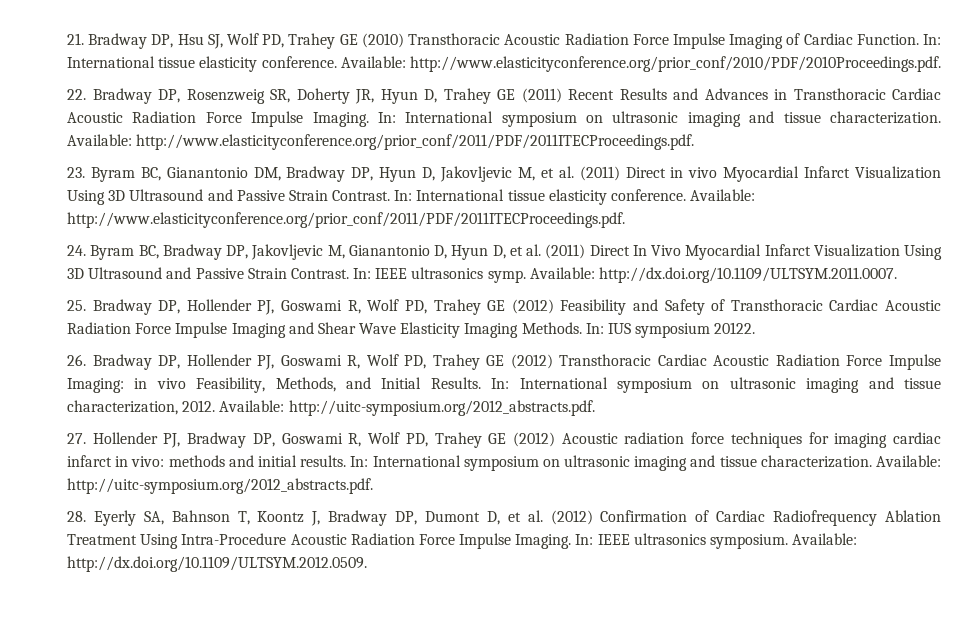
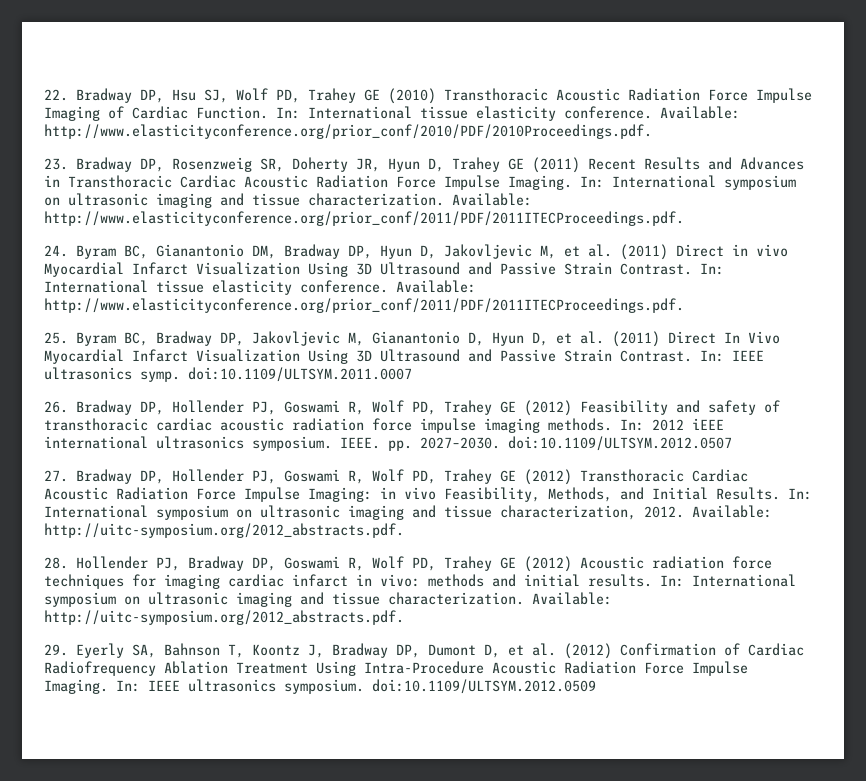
[67,33,84,45] 21. -> [44,89,68,101] 22.
[67,89,86,100] 22. -> [44,158,68,170] 23.
[67,167,85,178] 23. -> [44,245,68,257] 24.
[67,245,86,256] 24. -> [44,332,68,344] 25.
[529,267,898,283] [67,300,86,311] Available: http://dx.doi.org/10.1109/ULTSYM.2011.0007. // 25. -> [188,367,412,382] [44,401,68,413] doi:10.1109/ULTSYM.2011.0007 // 26.
[664,299,941,315] [67,322,756,338] [67,354,86,366] Safety of Transthoracic Cardiac Acoustic Radiation Force Impulse Imaging and Shear Wave Elasticity Imaging Methods. In: IUS symposium 20122. // 26. -> [708,400,780,415] [44,418,724,433] [44,436,732,451] [44,470,68,482] safety of transthoracic cardiac acoustic radiation force impulse imaging methods. In: 2012 iEEE international ultrasonics symposium. IEEE. pp. 2027–2030. doi:10.1109/ULTSYM.2012.0507 // 27.
[67,433,86,444] 27. -> [44,557,68,569] 28.
[67,511,86,522] 28. -> [44,644,68,656] 29.
[792,533,858,545] [67,556,367,572] Available: http://dx.doi.org/10.1109/ULTSYM.2012.0509. -> [372,679,596,694] doi:10.1109/ULTSYM.2012.0509

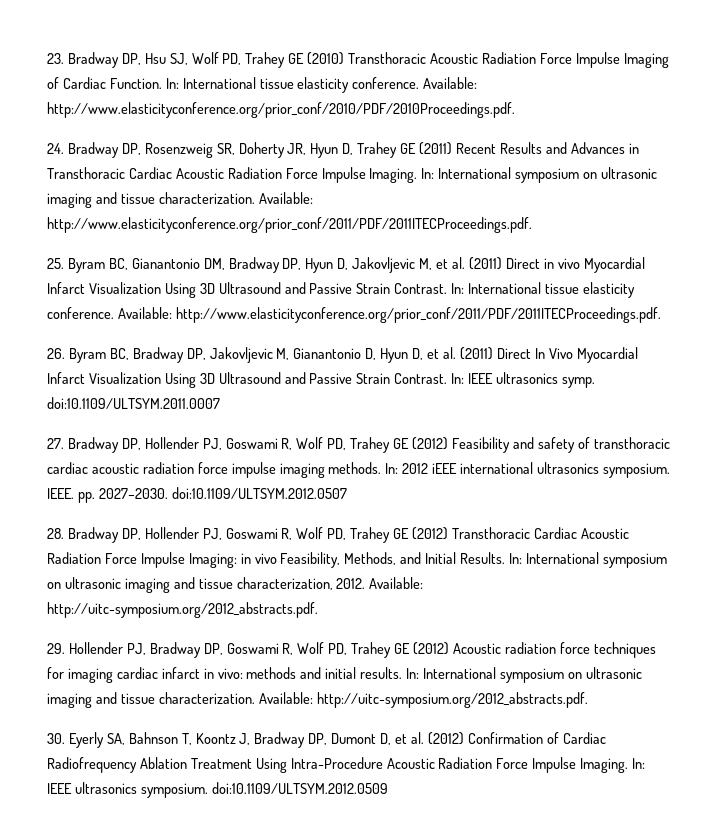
[44,89,68,101] 22. -> [47,53,64,64] 23.
[44,158,68,170] 23. -> [47,143,64,154] 24.
[44,245,68,257] 24. -> [47,258,64,269] 25.
[44,332,68,344] 25. -> [47,348,65,359] 26.
[44,401,68,413] 26. -> [47,438,64,449] 27.
[44,470,68,482] 27. -> [47,528,64,539] 28.
[44,557,68,569] 28. -> [47,643,65,654] 29.
[44,644,68,656] 29. -> [47,733,65,744] 30.

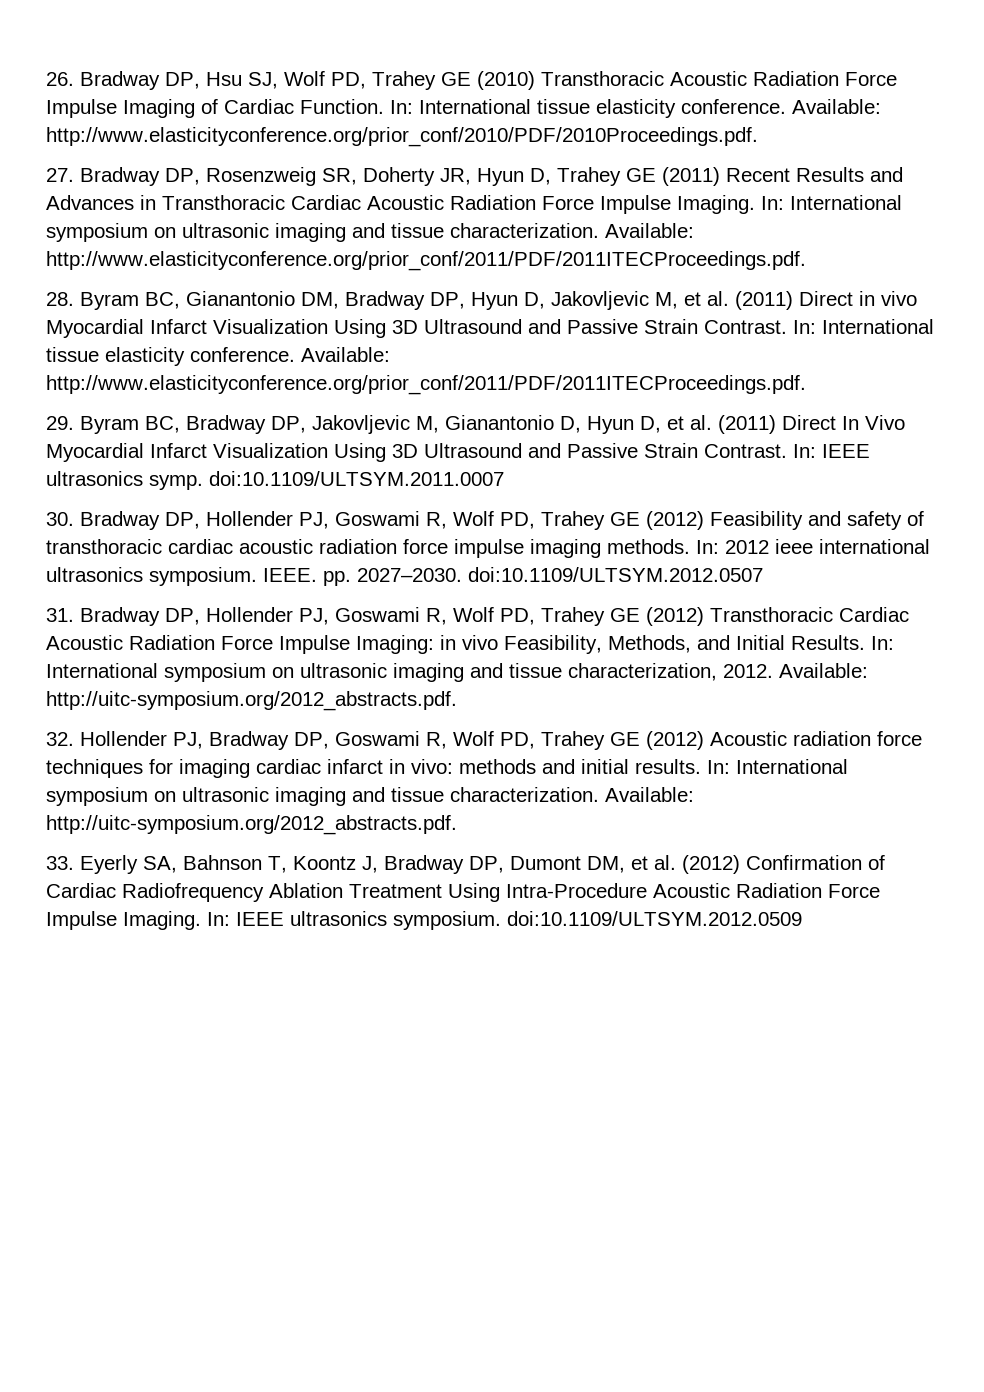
[47,53,64,64] 23. -> [46,72,74,86] 26.
[47,143,64,154] 24. -> [46,168,74,182] 27.
[47,258,64,269] 25. -> [46,292,74,306] 28.
[47,348,65,359] 26. -> [46,416,74,430] 29.
[47,438,64,449] 27. -> [46,512,74,526] 30.
[432,463,458,474] iEEE -> [775,539,813,554] ieee
[47,528,64,539] 28. -> [46,608,74,622] 31.
[47,643,65,654] 29. -> [46,732,74,746] 32.
[47,733,65,744] 30. -> [46,856,74,870] 33.
[380,733,392,745] D, -> [587,856,625,873] DM,

